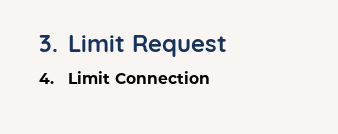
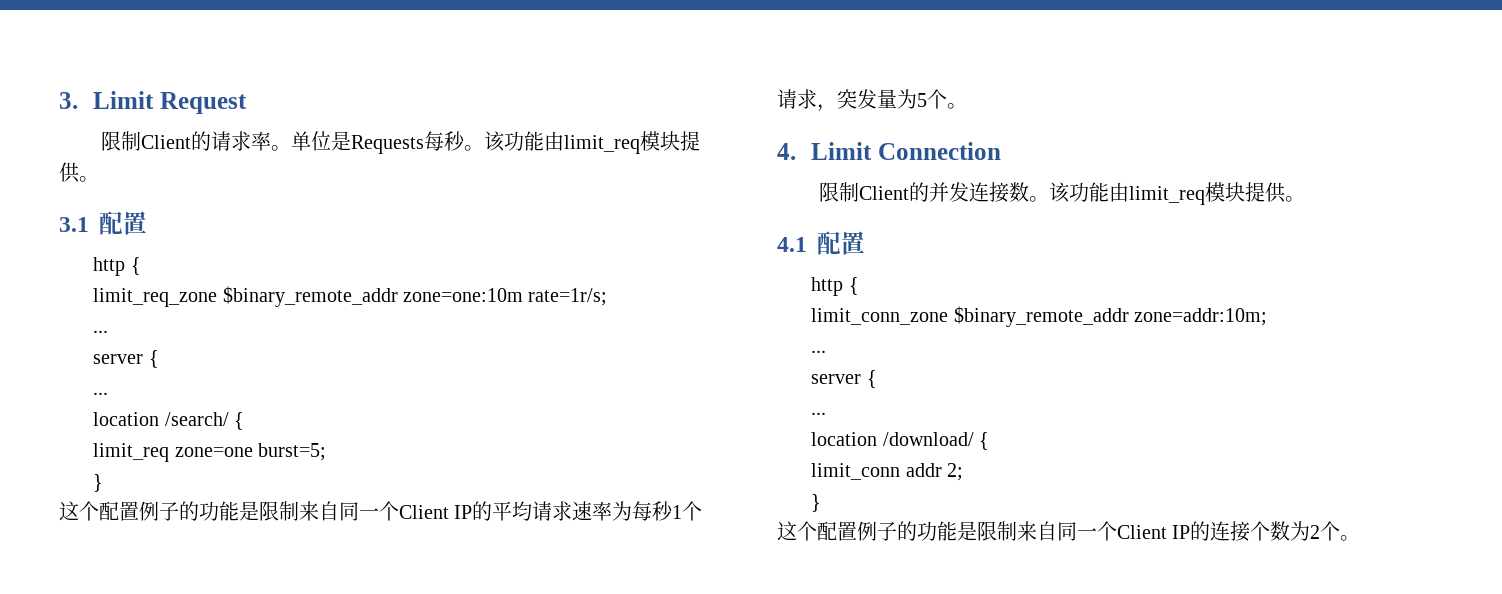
[39,71,210,84] 4. Limit Connection -> [100,131,700,154] [59,162,99,183] [59,211,147,235] [93,257,141,276] [93,286,608,307] [93,330,109,333] [93,350,159,368] [93,392,109,395] [93,412,244,430] [93,443,326,462] [93,474,104,492] [59,501,703,521] [777,89,967,112] [777,142,1001,160] [818,182,1305,205] [777,231,865,255] [811,277,859,296] [811,306,1267,327] [811,350,827,353] [811,370,877,388] [811,412,827,415] [811,432,989,450] [811,463,963,481] [811,494,822,512] [777,521,1361,542] 限制Client的请求率。单位是Requests每秒。该功能由limit_req模块提供。 // 3.1配置 // http { // limit_req_zone $binary_remote_addr zone=one:10m rate=1r/s; // ... // server { // ... // location /search/ { // limit_req zone=one burst=5; // } // 这个配置例子的功能是限制来自同一个Client IP的平均请求速率为每秒1个请求，突发量为5个。 // 4. Limit Connection // 限制Client的并发连接数。该功能由limit_req模块提供。 // 4.1配置 // http { // limit_conn_zone $binary_remote_addr zone=addr:10m; // ... // server { // ... // location /download/ { // limit_conn addr 2; // } // 这个配置例子的功能是限制来自同一个Client IP的连接个数为2个。

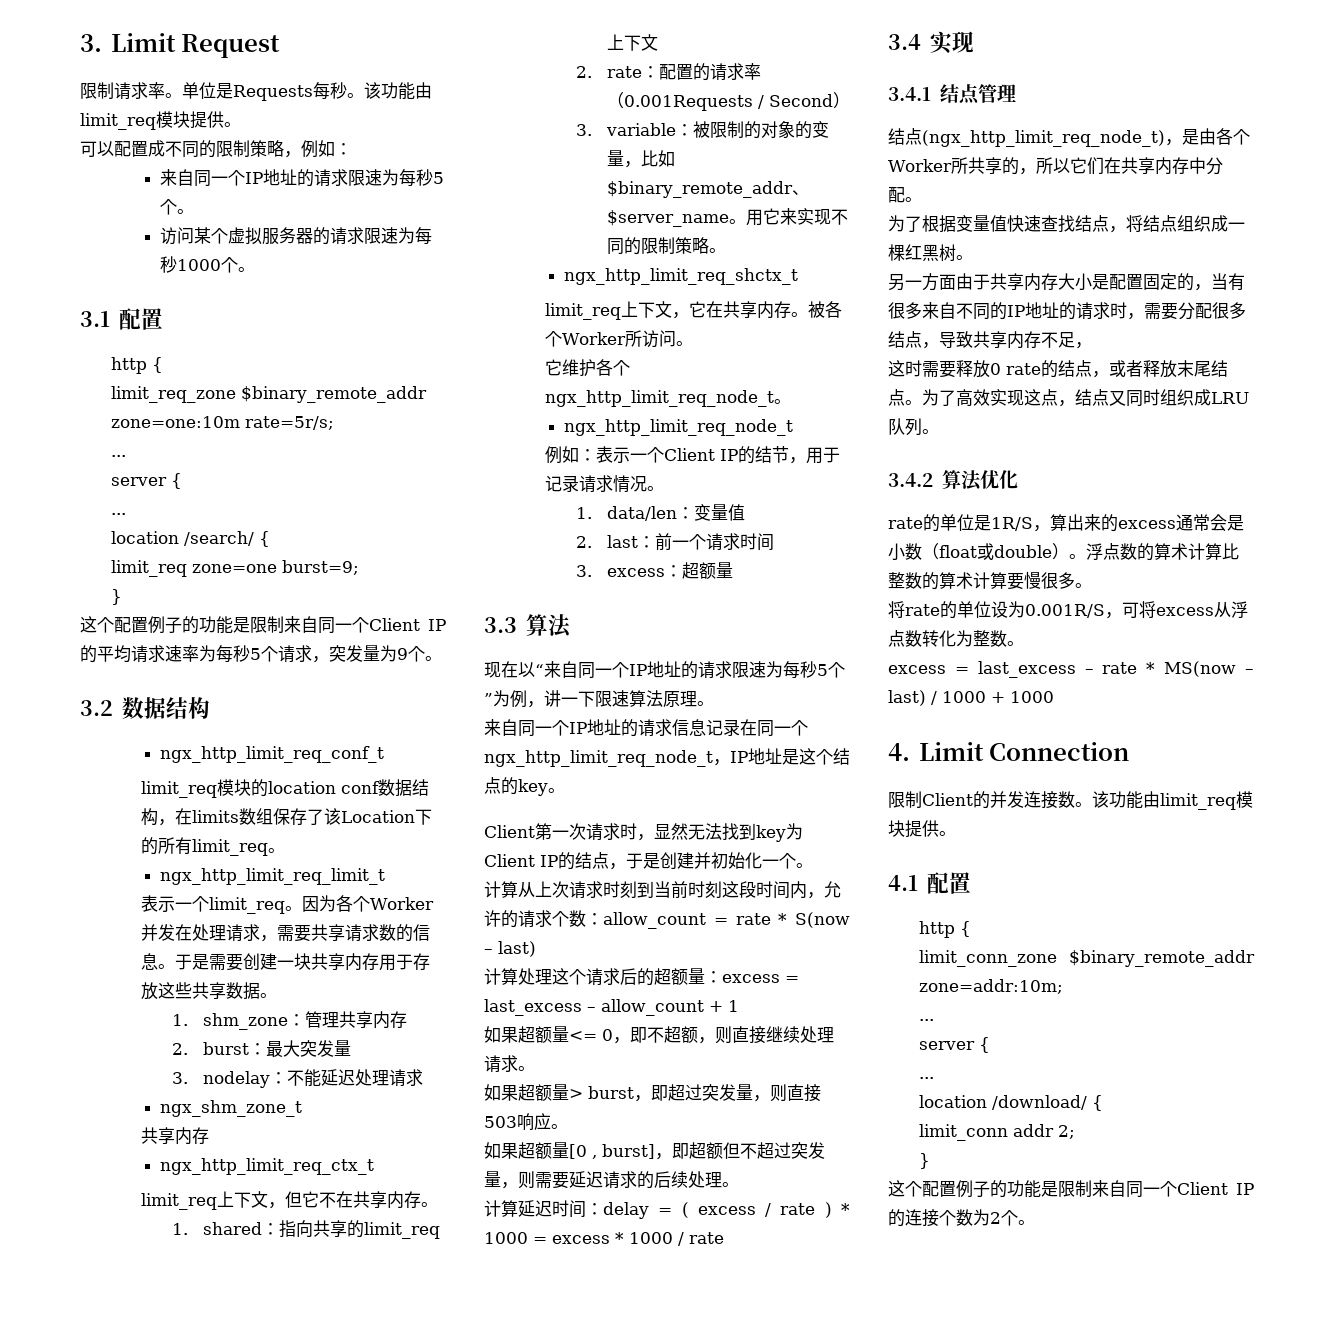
[140,131,211,151] Client的 -> (114, 90) none
(99, 179) none -> [80,140,352,158] [159,169,444,187] [159,199,194,215] [159,227,432,245] [159,256,255,273] // 可以配置成不同的限制策略，例如： // 来自同一个IP地址的请求限速为每秒5个。 // 访问某个虚拟服务器的请求限速为每秒1000个。
[528,288,608,306] rate=1r/s; -> [244,416,334,430] rate=5r/s;
[257,443,326,461] burst=5; -> [281,560,359,575] burst=9;
[672,505,683,519] 1 -> [250,648,261,660] 5
[917,89,967,109] 5个。 -> [397,646,442,662] [80,697,210,719] [159,746,384,763] [141,779,430,798] [141,808,433,826] [141,837,286,856] [159,868,385,885] [141,895,435,914] [141,924,431,942] [141,953,431,971] [141,982,278,1000] [171,1011,407,1030] [171,1040,351,1057] [171,1069,423,1088] [159,1100,302,1117] [141,1127,210,1145] [159,1158,374,1175] [141,1191,439,1210] [171,1220,440,1239] [606,34,658,51] [575,63,761,81] [606,92,850,111] [575,121,829,139] [606,150,675,168] [606,181,809,198] [606,208,848,227] [606,237,726,255] [563,268,798,285] [545,301,843,320] [545,330,694,348] [545,359,631,377] [545,390,792,407] [563,419,793,436] [545,446,841,464] [545,475,665,493] [575,504,745,521] [575,533,774,551] [575,562,733,579] [484,614,572,638] [484,661,845,679] [484,690,714,708] [484,719,808,737] [484,748,850,767] [484,777,565,796] [484,823,803,842] [484,852,813,870] [484,881,841,899] [484,910,850,929] [484,941,536,957] [484,968,799,986] [484,999,739,1016] [484,1026,834,1044] [484,1055,535,1073] [484,1084,821,1102] [484,1113,568,1131] [484,1142,825,1160] [484,1171,739,1189] [484,1200,850,1219] [484,1232,724,1246] [888,31,974,54] [888,84,1016,105] [888,128,1250,147] [888,157,1223,175] [888,187,922,203] [888,215,1245,233] [888,244,973,262] [888,273,1245,291] [888,302,1246,320] [888,331,1092,349] [888,360,1228,378] [888,389,1249,407] [888,418,939,436] [888,470,1018,491] [888,514,1244,532] [888,543,1239,561] [888,571,1092,590] [888,601,1248,619] [888,630,1024,647] [888,661,1254,678] [888,690,1054,706] 9个。 // 3.2数据结构 // ngx_http_limit_req_conf_t // limit_req模块的location conf数据结构，在limits数组保存了该Location下的所有limit_req。 // ngx_http_limit_req_limit_t // 表示一个limit_req。因为各个Worker并发在处理请求，需要共享请求数的信息。于是需要创建一块共享内存用于存放这些共享数据。 // 1. shm_zone：管理共享内存 // 2. burst：最大突发量 // 3. nodelay：不能延迟处理请求 // ngx_shm_zone_t // 共享内存 // ngx_http_limit_req_ctx_t // limit_req上下文，但它不在共享内存。 // 1. shared：指向共享的limit_req上下文 // 2. rate：配置的请求率（0.001Requests / Second） // 3. variable：被限制的对象的变量，比如$binary_remote_addr、$server_name。用它来实现不同的限制策略。 // ngx_http_limit_req_shctx_t // limit_req上下文，它在共享内存。被各个Worker所访问。 // 它维护各个ngx_http_limit_req_node_t。 // ngx_http_limit_req_node_t // 例如：表示一个Client IP的结节，用于记录请求情况。 // 1. data/len：变量值 // 2. last：前一个请求时间 // 3. excess：超额量 // 3.3算法 // 现在以“来自同一个IP地址的请求限速为每秒5个”为例，讲一下限速算法原理。 // 来自同一个IP地址的请求信息记录在同一个ngx_http_limit_req_node_t，IP地址是这个结点的key。 // Client第一次请求时，显然无法找到key为Client IP的结点，于是创建并初始化一个。 // 计算从上次请求时刻到当前时刻这段时间内，允许的请求个数：allow_count = rate * S(now – last) // 计算处理这个请求后的超额量：excess = last_excess – allow_count + 1 // 如果超额量<= 0，即不超额，则直接继续处理请求。 // 如果超额量> burst，即超过突发量，则直接503响应。 // 如果超额量[0 , burst]，即超额但不超过突发量，则需要延迟请求的后续处理。 // 计算延迟时间：delay = ( excess / rate ) * 1000 = excess * 1000 / rate // 3.4实现 // 3.4.1结点管理 // 结点(ngx_http_limit_req_node_t)，是由各个Worker所共享的，所以它们在共享内存中分配。 // 为了根据变量值快速查找结点，将结点组织成一棵红黑树。 // 另一方面由于共享内存大小是配置固定的，当有很多来自不同的IP地址的请求时，需要分配很多结点，导致共享内存不足， // 这时需要释放0 rate的结点，或者释放末尾结点。为了高效实现这点，结点又同时组织成LRU队列。 // 3.4.2算法优化 // rate的单位是1R/S，算出来的excess通常会是小数（float或double）。浮点数的算术计算比整数的算术计算要慢很多。 // 将rate的单位设为0.001R/S，可将excess从浮点数转化为整数。 // excess = last_excess – rate * MS(now – last) / 1000 + 1000

